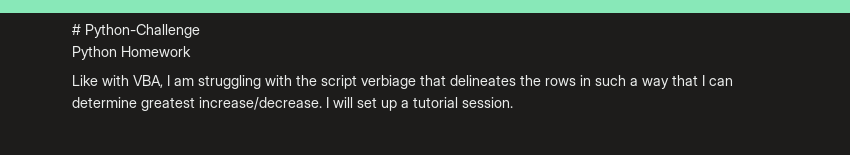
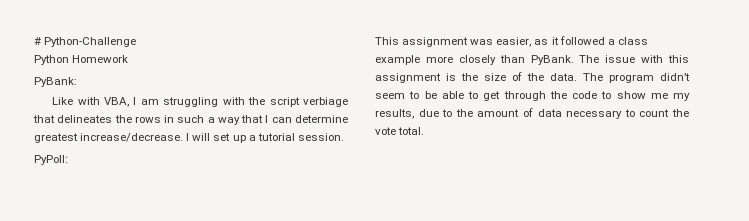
(191, 51) none -> [34,77,77,87] // PyBank:
(513, 102) none -> [34,155,68,165] [375,36,648,47] [375,55,689,65] [375,72,690,83] [375,91,690,101] [375,108,689,119] [375,127,425,135] // PyPoll: // This assignment was easier, as it followed a class example more closely than PyBank. The issue with this assignment is the size of the data. The program didn’t seem to be able to get through the code to show me my results, due to the amount of data necessary to count the vote total.

